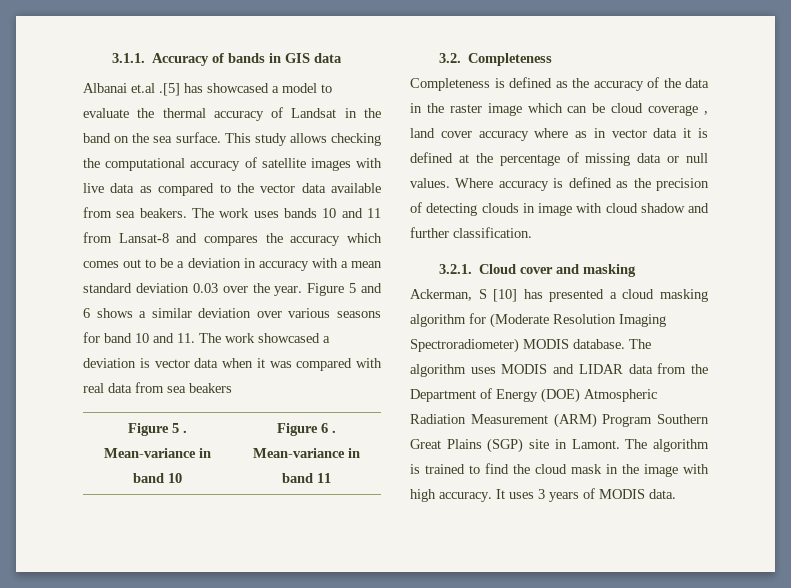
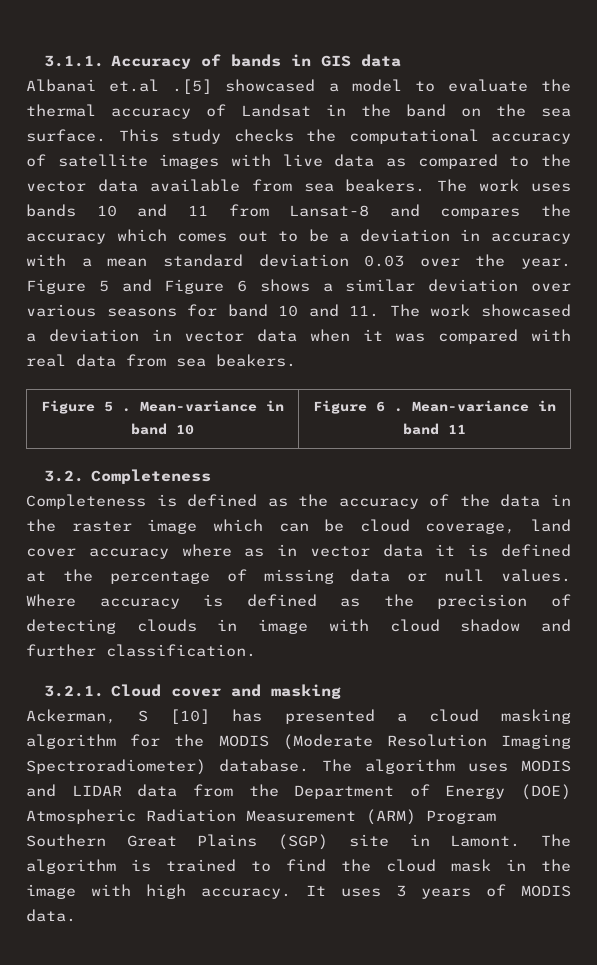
[184,83,203,93] has -> (213, 86) none
[289,133,381,146] allows checking -> [233,129,294,142] checks
(382, 288) none -> [164,279,225,294] Figure
[139,358,150,368] is -> [151,329,172,341] in
[189,383,232,393] beakers -> [216,354,296,367] beakers.
[648,105,708,116] coverage , -> [425,522,516,534] coverage,
(486, 318) none -> [174,734,269,747] the MODIS
[523,339,569,349] MODIS -> (206, 767) none

